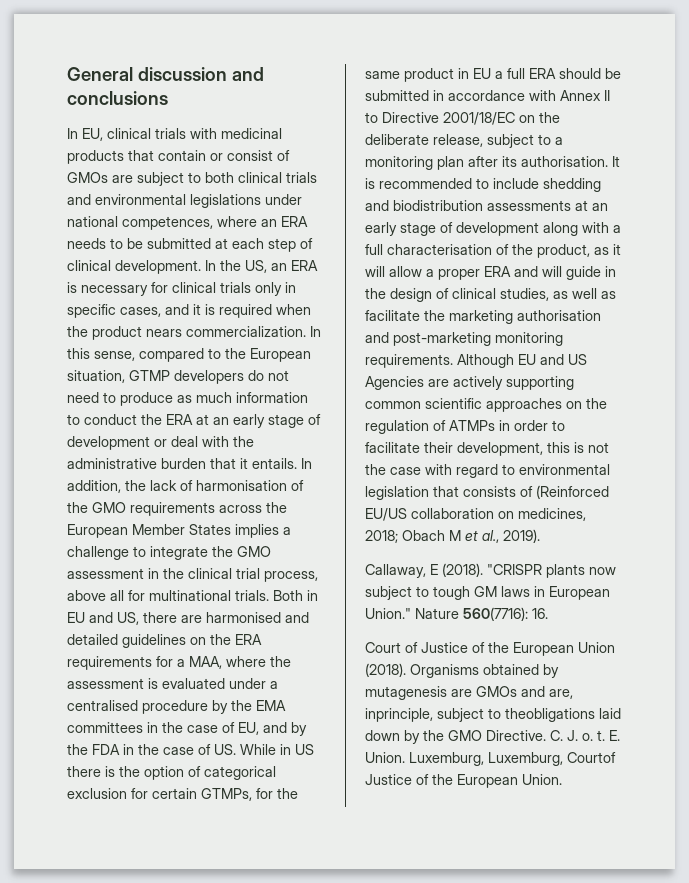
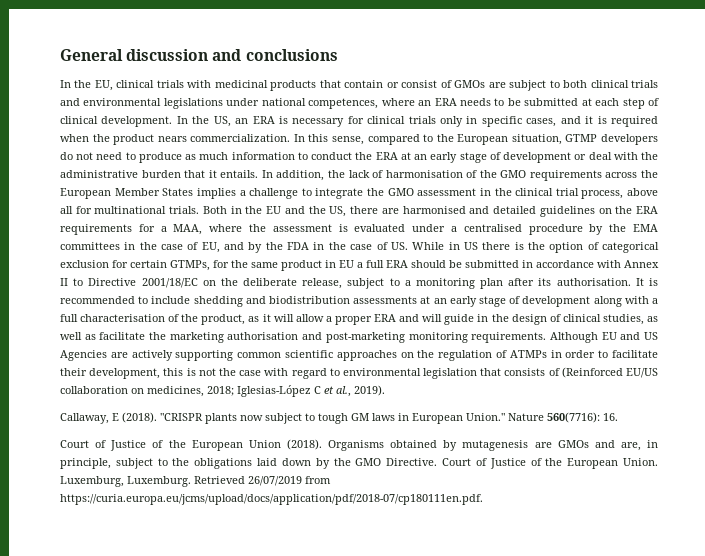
(78, 133) none -> [74,80,92,88] the
[67,612,113,623] EU and -> [245,206,326,214] the EU and the
[402,530,461,541] Obach M -> [237,385,321,397] Iglesias-López C
[365,708,595,722] inprinciple, subject to theobligations -> [647,440,658,448] [60,458,253,469] in principle, subject to the obligations
[550,730,620,741] [365,752,616,766] C. J. o. t. E. Union. Luxemburg, Luxemburg, Courtof -> [442,458,487,466] Court of
(562, 779) none -> [60,476,331,487] [60,494,483,505] Luxemburg, Luxemburg. Retrieved 26/07/2019 from https://curia.europa.eu/jcms/upload/docs/application/pdf/2018-07/cp180111en.pdf.

